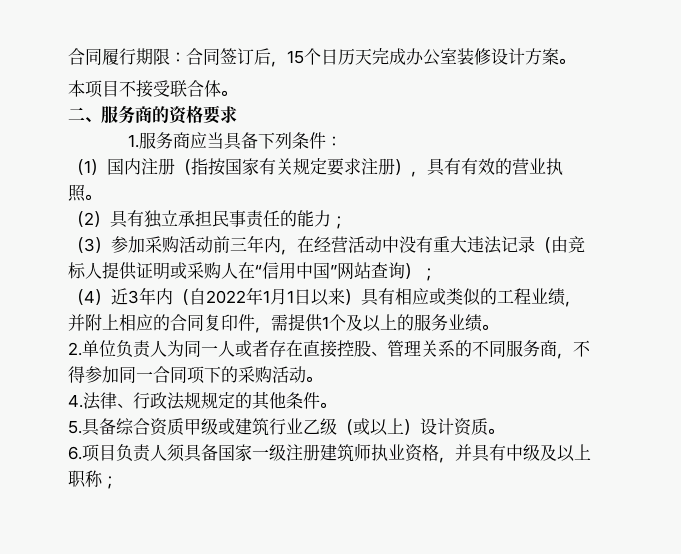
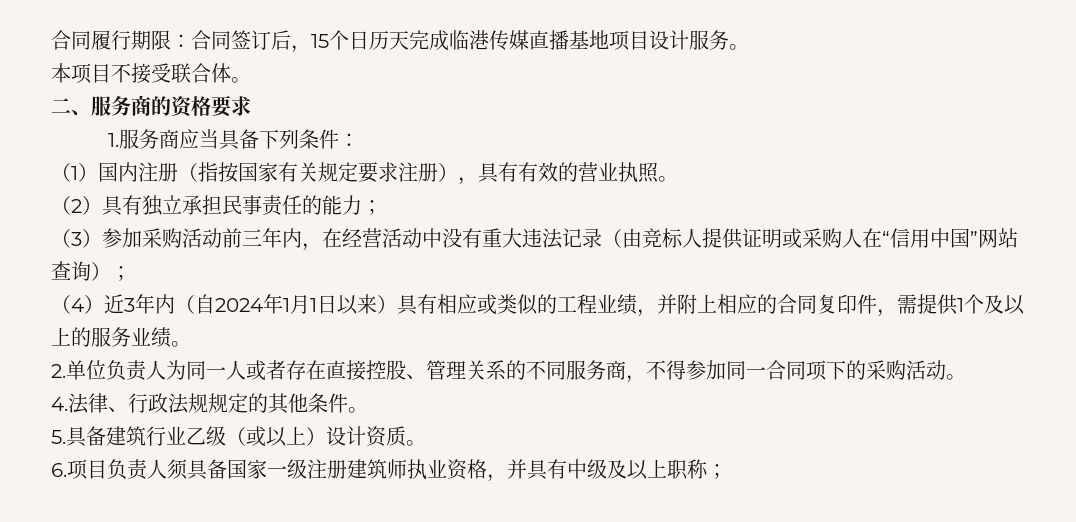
[406,48,559,66] 办公室装修设计方案 -> [449,30,729,51] 临港传媒直播基地项目设计服务
[206,290,246,304] 2022 -> [215,298,263,312] 2024
[116,418,235,436] 综合资质甲级或 -> (106, 436) none

